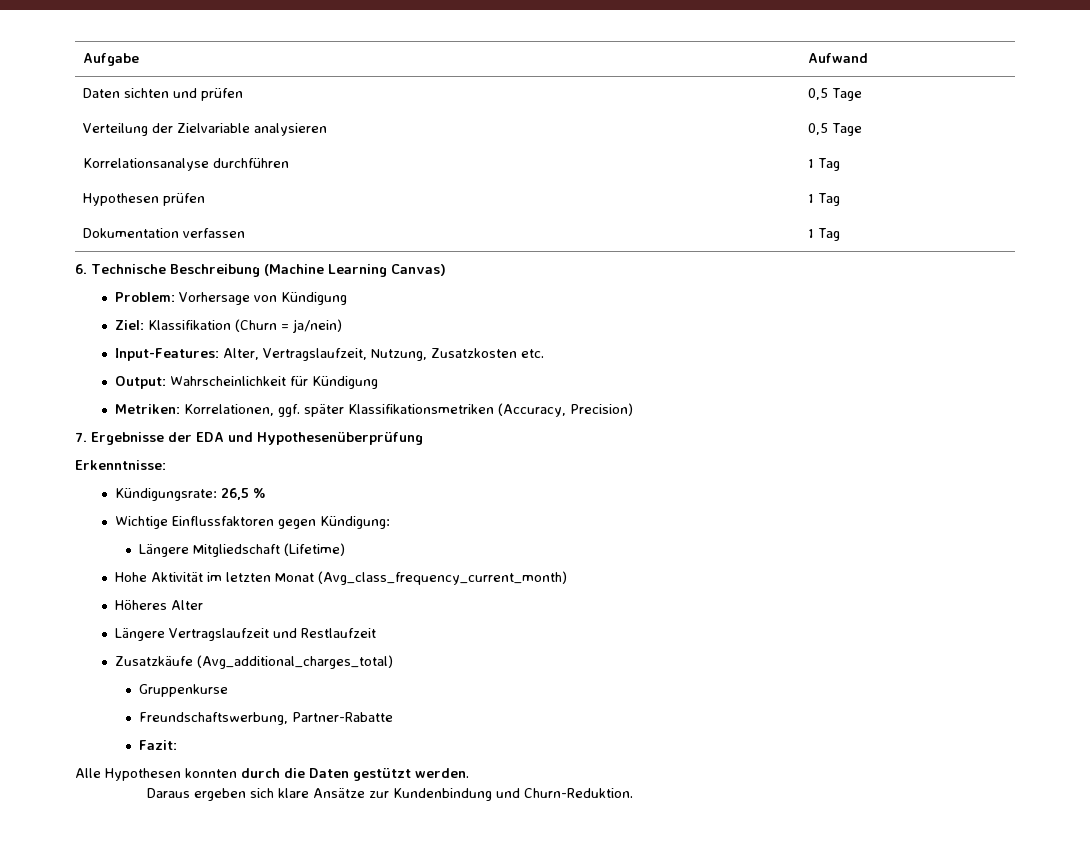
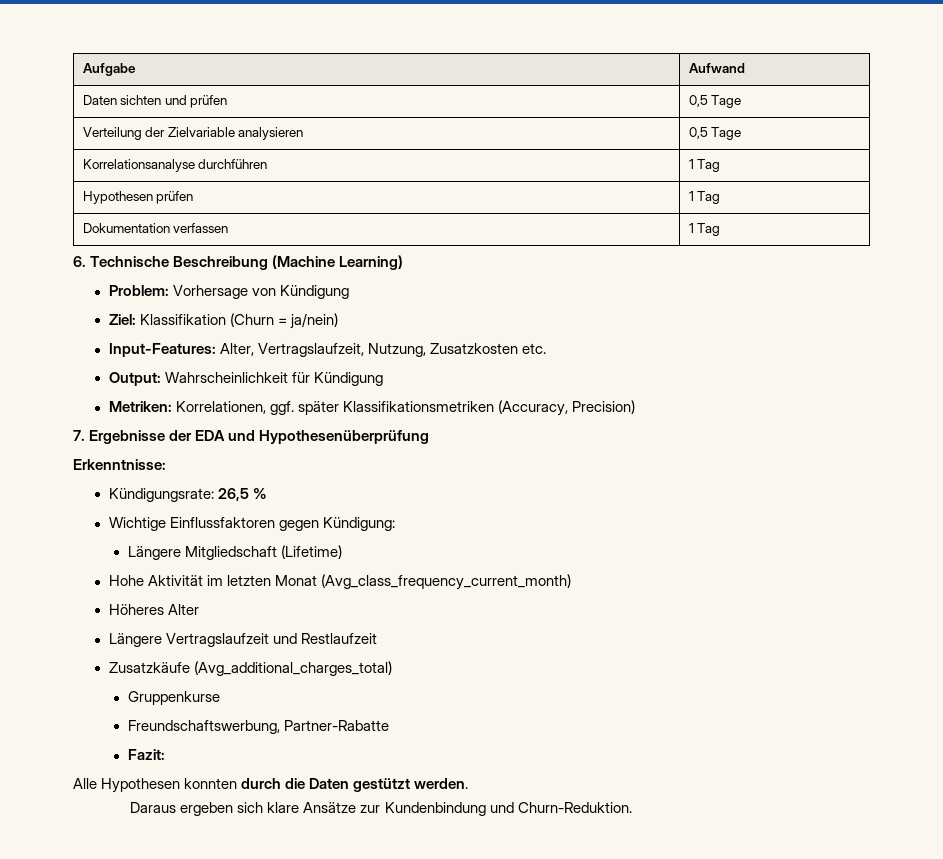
[327,264,446,277] Learning Canvas) -> [339,255,404,270] Learning)

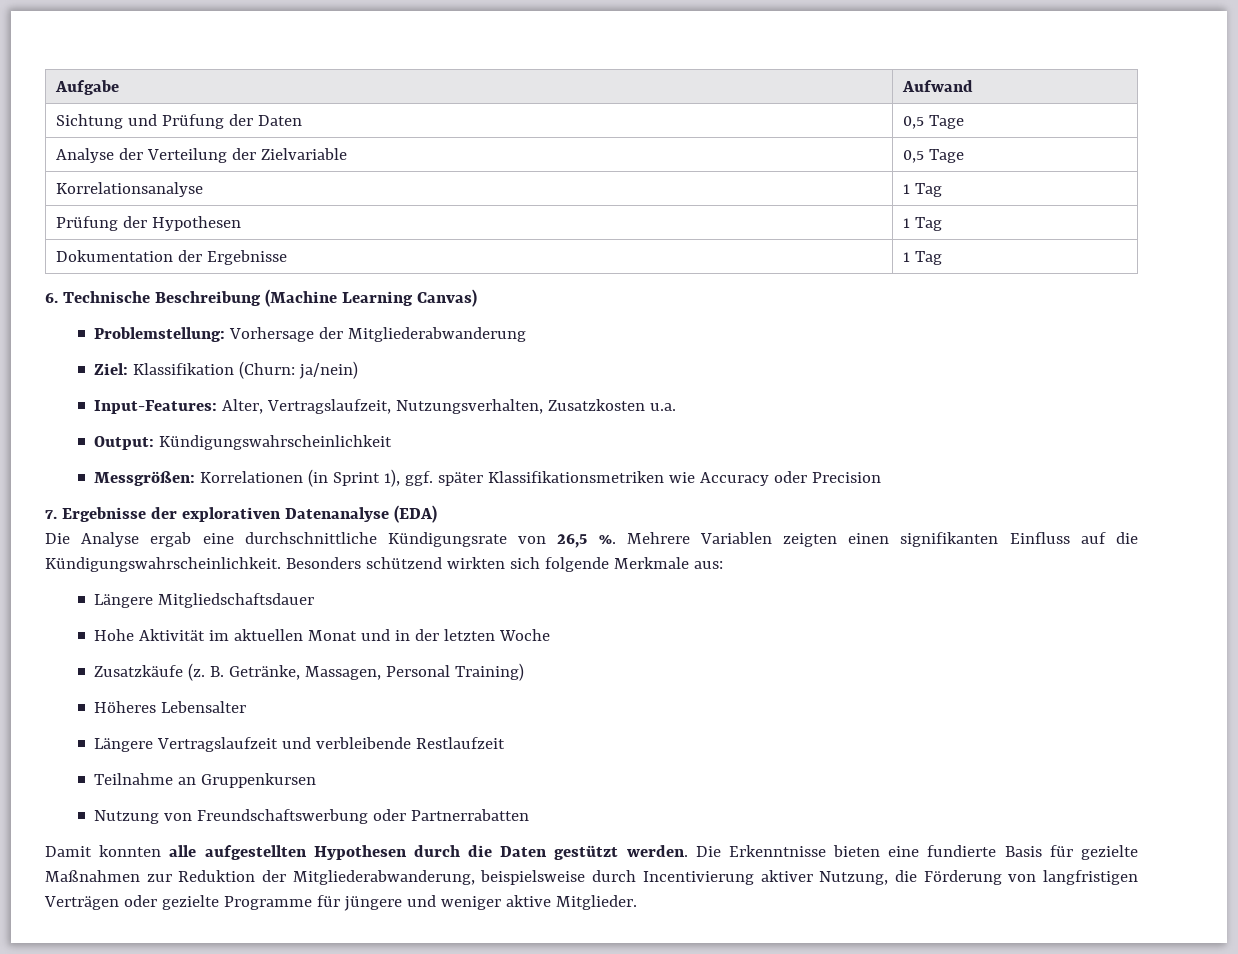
[82,95,228,108] [688,95,742,108] Daten sichten und prüfen | 0,5 Tage // -> [55,114,302,129] [902,115,964,129] [55,148,143,163] Sichtung und Prüfung der Daten | 0,5 Tage // Analyse der
[238,127,304,140] analysieren -> (347, 154) none
[198,159,268,169] [688,159,721,172] [82,191,194,204] durchführen | 1 Tag // Hypothesen prüfen -> [902,183,942,197] [55,216,241,231] | 1 Tag // Prüfung der Hypothesen
[173,223,229,233] verfassen -> [177,250,287,265] der Ergebnisse
[339,255,404,270] [108,285,349,299] Learning) // Problem: Vorhersage von Kündigung -> [341,289,477,307] [94,327,527,342] Learning Canvas) // Problemstellung: Vorhersage der Mitgliederabwanderung
[229,313,287,327] (Churn = -> [239,361,296,379] (Churn:
[367,343,546,357] [108,372,383,386] [108,400,635,416] [73,430,430,444] [73,459,166,470] [108,488,267,502] [108,517,395,531] [127,545,342,560] Nutzung, Zusatzkosten etc. // Output: Wahrscheinlichkeit für Kündigung // Metriken: Korrelationen, ggf. später Klassifikationsmetriken (Accuracy, Precision) // 7. Ergebnisse der EDA und Hypothesenüberprüfung // Erkenntnisse: // Kündigungsrate: 26,5 % // Wichtige Einflussfaktoren gegen Kündigung: // Längere Mitgliedschaft (Lifetime) -> [396,399,677,414] [94,435,393,450] [94,469,882,487] [45,505,437,523] [45,532,1138,548] [45,557,723,572] [94,593,315,608] Nutzungsverhalten, Zusatzkosten u.a. // Output: Kündigungswahrscheinlichkeit // Messgrößen: Korrelationen (in Sprint 1), ggf. später Klassifikationsmetriken wie Accuracy oder Precision // 7. Ergebnisse der explorativen Datenanalyse (EDA) // Die Analyse ergab eine durchschnittliche Kündigungsrate von 26,5 %. Mehrere Variablen zeigten einen signifikanten Einfluss auf die Kündigungswahrscheinlichkeit. Besonders schützend wirkten sich folgende Merkmale aus: // Längere Mitgliedschaftsdauer
[226,574,571,590] letzten Monat (Avg_class_frequency_current_month) -> [234,629,551,641] [94,663,525,681] aktuellen Monat und in der letzten Woche // Zusatzkäufe (z. B. Getränke, Massagen, Personal Training)
[167,604,199,615] Alter -> [161,701,247,713] Lebensalter
(297, 638) none -> [316,737,412,749] verbleibende
[108,661,392,676] [127,691,220,705] [127,720,389,734] [127,749,165,760] [73,778,238,793] Zusatzkäufe (Avg_additional_charges_total) // Gruppenkurse // Freundschaftswerbung, Partner-Rabatte // Fazit: // Alle Hypothesen konnten -> [94,773,317,788] [94,809,530,824] [45,845,407,860] Teilnahme an Gruppenkursen // Nutzung von Freundschaftswerbung oder Partnerrabatten // Damit konnten alle aufgestellten Hypothesen
[130,802,632,816] // Daraus ergeben sich klare Ansätze zur Kundenbindung und Churn-Reduktion. -> [695,845,1138,860] [45,870,1139,885] [44,895,637,911] Die Erkenntnisse bieten eine fundierte Basis für gezielte Maßnahmen zur Reduktion der Mitgliederabwanderung, beispielsweise durch Incentivierung aktiver Nutzung, die Förderung von langfristigen Verträgen oder gezielte Programme für jüngere und weniger aktive Mitglieder.

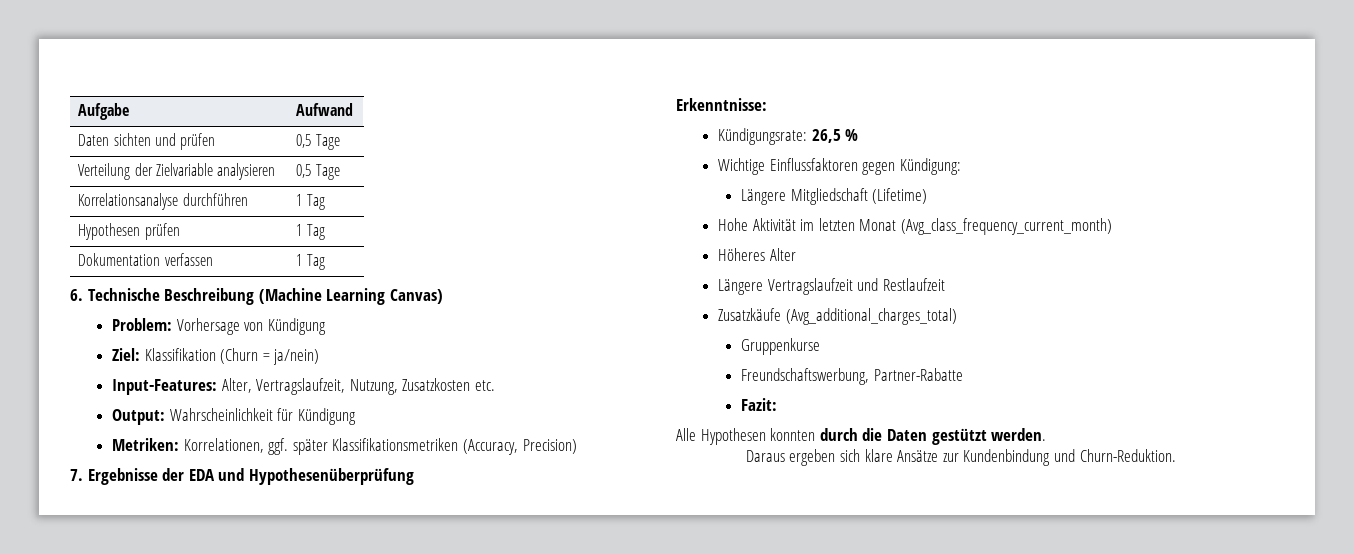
[55,114,302,129] [902,115,964,129] [55,148,143,163] Sichtung und Prüfung der Daten | 0,5 Tage // Analyse der -> [78,133,216,150] [296,134,340,150] Daten sichten und prüfen | 0,5 Tage //
(347, 154) none -> [217,163,276,180] analysieren
[902,183,942,197] [55,216,241,231] | 1 Tag // Prüfung der Hypothesen -> [182,193,248,206] [296,194,325,210] [78,223,180,240] durchführen | 1 Tag // Hypothesen prüfen
[177,250,287,265] der Ergebnisse -> [164,253,213,266] verfassen
[94,327,527,342] Problemstellung: Vorhersage der Mitgliederabwanderung -> [111,318,326,335] Problem: Vorhersage von Kündigung
[239,361,296,379] (Churn: -> [220,348,270,364] (Churn =
[396,399,677,414] [94,435,393,450] [94,469,882,487] [45,505,437,523] [45,532,1138,548] [45,557,723,572] [94,593,315,608] Nutzungsverhalten, Zusatzkosten u.a. // Output: Kündigungswahrscheinlichkeit // Messgrößen: Korrelationen (in Sprint 1), ggf. später Klassifikationsmetriken wie Accuracy oder Precision // 7. Ergebnisse der explorativen Datenanalyse (EDA) // Die Analyse ergab eine durchschnittliche Kündigungsrate von 26,5 %. Mehrere Variablen zeigten einen signifikanten Einfluss auf die Kündigungswahrscheinlichkeit. Besonders schützend wirkten sich folgende Merkmale aus: // Längere Mitgliedschaftsdauer -> [349,378,495,395] [111,408,356,425] [111,438,577,455] [70,468,414,485] [676,98,767,111] [717,128,859,145] [717,158,961,175] [741,188,928,205] Nutzung, Zusatzkosten etc. // Output: Wahrscheinlichkeit für Kündigung // Metriken: Korrelationen, ggf. später Klassifikationsmetriken (Accuracy, Precision) // 7. Ergebnisse der EDA und Hypothesenüberprüfung // Erkenntnisse: // Kündigungsrate: 26,5 % // Wichtige Einflussfaktoren gegen Kündigung: // Längere Mitgliedschaft (Lifetime)
[234,629,551,641] [94,663,525,681] aktuellen Monat und in der letzten Woche // Zusatzkäufe (z. B. Getränke, Massagen, Personal Training) -> [818,218,1112,235] letzten Monat (Avg_class_frequency_current_month)
[161,701,247,713] Lebensalter -> [769,248,796,261] Alter
[316,737,412,749] verbleibende -> (879, 284) none
[94,773,317,788] [94,809,530,824] [45,845,407,860] Teilnahme an Gruppenkursen // Nutzung von Freundschaftswerbung oder Partnerrabatten // Damit konnten alle aufgestellten Hypothesen -> [717,308,957,325] [741,338,821,355] [741,368,963,385] [741,398,778,411] [676,428,816,445] Zusatzkäufe (Avg_additional_charges_total) // Gruppenkurse // Freundschaftswerbung, Partner-Rabatte // Fazit: // Alle Hypothesen konnten
[695,845,1138,860] [45,870,1139,885] [44,895,637,911] Die Erkenntnisse bieten eine fundierte Basis für gezielte Maßnahmen zur Reduktion der Mitgliederabwanderung, beispielsweise durch Incentivierung aktiver Nutzung, die Förderung von langfristigen Verträgen oder gezielte Programme für jüngere und weniger aktive Mitglieder. -> [745,449,1176,466] // Daraus ergeben sich klare Ansätze zur Kundenbindung und Churn-Reduktion.

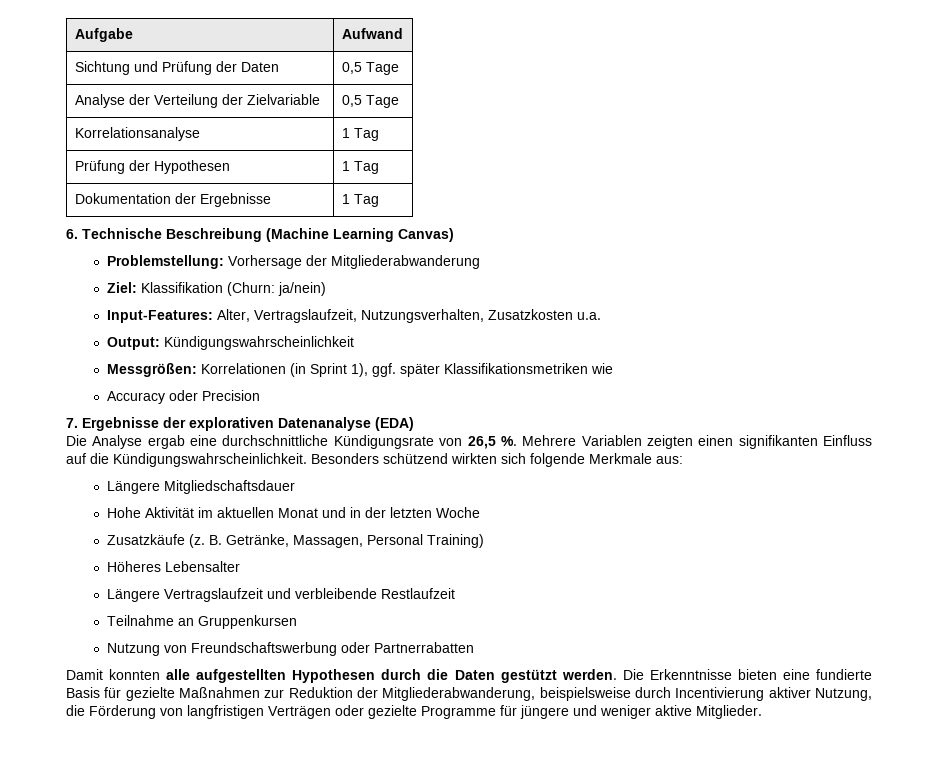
[78,133,216,150] [296,134,340,150] Daten sichten und prüfen | 0,5 Tage // -> [74,61,279,75] [341,62,399,75] [74,94,150,108] Sichtung und Prüfung der Daten | 0,5 Tage // Analyse der
[217,163,276,180] analysieren -> (320, 99) none
[182,193,248,206] [296,194,325,210] [78,223,180,240] durchführen | 1 Tag // Hypothesen prüfen -> [341,128,379,141] [74,160,230,174] | 1 Tag // Prüfung der Hypothesen
[164,253,213,266] verfassen -> [174,193,271,207] der Ergebnisse
[111,318,326,335] Problem: Vorhersage von Kündigung -> [107,255,481,269] Problemstellung: Vorhersage der Mitgliederabwanderung
[220,348,270,364] (Churn = -> [227,282,276,296] (Churn:
[349,378,495,395] [111,408,356,425] [111,438,577,455] [70,468,414,485] [676,98,767,111] [717,128,859,145] [717,158,961,175] [741,188,928,205] Nutzung, Zusatzkosten etc. // Output: Wahrscheinlichkeit für Kündigung // Metriken: Korrelationen, ggf. später Klassifikationsmetriken (Accuracy, Precision) // 7. Ergebnisse der EDA und Hypothesenüberprüfung // Erkenntnisse: // Kündigungsrate: 26,5 % // Wichtige Einflussfaktoren gegen Kündigung: // Längere Mitgliedschaft (Lifetime) -> [361,309,602,323] [107,336,355,350] [107,363,614,377] [107,390,261,404] [66,417,414,431] [66,435,872,449] [66,453,683,467] [107,480,296,494] Nutzungsverhalten, Zusatzkosten u.a. // Output: Kündigungswahrscheinlichkeit // Messgrößen: Korrelationen (in Sprint 1), ggf. später Klassifikationsmetriken wie // Accuracy oder Precision // 7. Ergebnisse der explorativen Datenanalyse (EDA) // Die Analyse ergab eine durchschnittliche Kündigungsrate von 26,5 %. Mehrere Variablen zeigten einen signifikanten Einfluss auf die Kündigungswahrscheinlichkeit. Besonders schützend wirkten sich folgende Merkmale aus: // Längere Mitgliedschaftsdauer
[818,218,1112,235] letzten Monat (Avg_class_frequency_current_month) -> [217,507,481,518] [107,534,485,548] aktuellen Monat und in der letzten Woche // Zusatzkäufe (z. B. Getränke, Massagen, Personal Training)
[769,248,796,261] Alter -> [165,561,241,572] Lebensalter
(879, 284) none -> [295,588,378,599] verbleibende
[717,308,957,325] [741,338,821,355] [741,368,963,385] [741,398,778,411] [676,428,816,445] Zusatzkäufe (Avg_additional_charges_total) // Gruppenkurse // Freundschaftswerbung, Partner-Rabatte // Fazit: // Alle Hypothesen konnten -> [107,615,298,629] [107,642,475,656] [66,669,376,683] Teilnahme an Gruppenkursen // Nutzung von Freundschaftswerbung oder Partnerrabatten // Damit konnten alle aufgestellten Hypothesen
[745,449,1176,466] // Daraus ergeben sich klare Ansätze zur Kundenbindung und Churn-Reduktion. -> [622,669,872,680] [66,687,873,701] [66,705,762,719] Die Erkenntnisse bieten eine fundierte Basis für gezielte Maßnahmen zur Reduktion der Mitgliederabwanderung, beispielsweise durch Incentivierung aktiver Nutzung, die Förderung von langfristigen Verträgen oder gezielte Programme für jüngere und weniger aktive Mitglieder.

